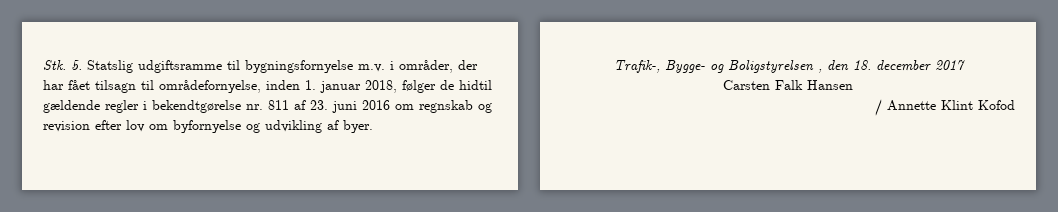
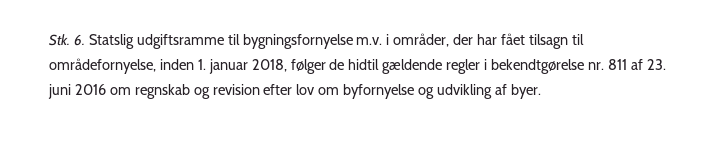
[71,60,82,70] 5. -> [73,34,85,46] 6.
[613,60,965,73] [723,80,853,90] [875,99,1015,116] // Trafik-, Bygge- og Boligstyrelsen , den 18. december 2017 // Carsten Falk Hansen // / Annette Klint Kofod -> (541, 91) none

